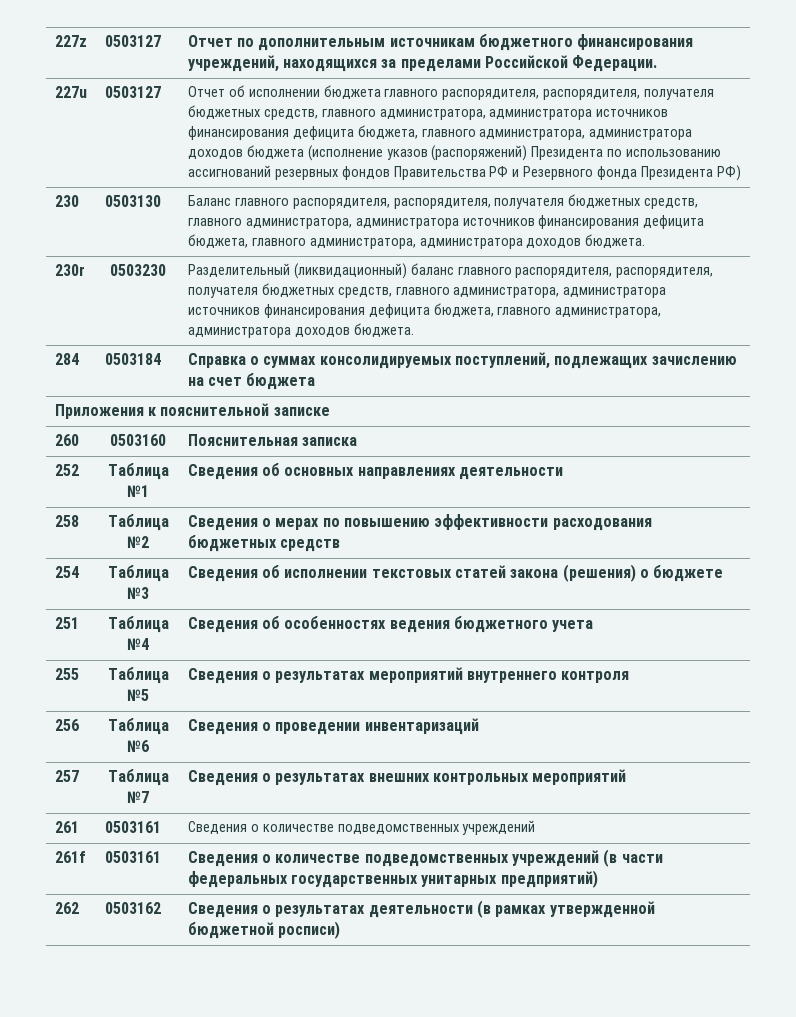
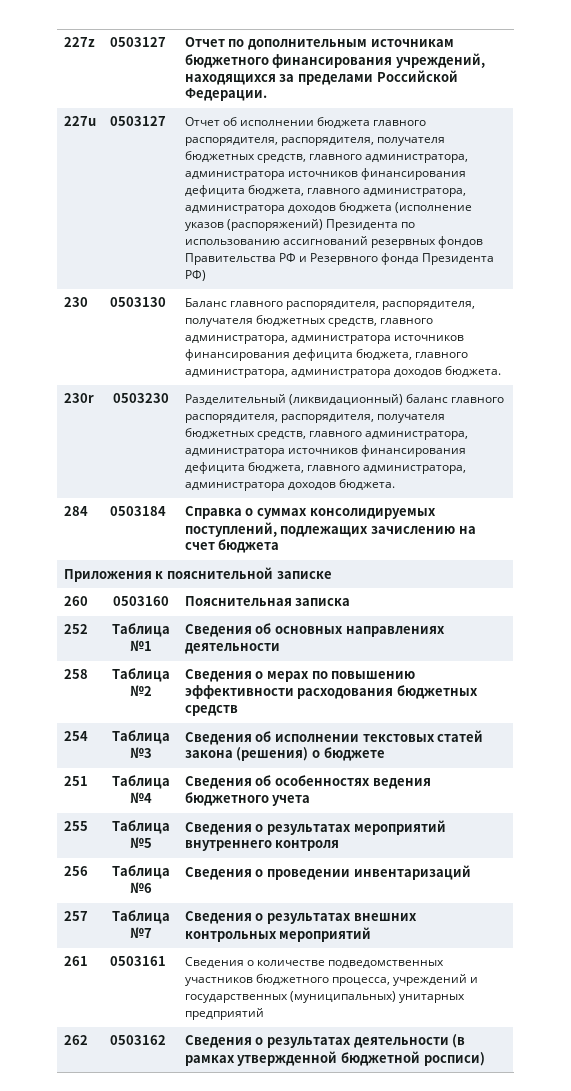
[462,820,536,835] [54,851,86,863] [104,851,161,863] [187,849,663,867] [187,870,598,888] учреждений // 261f | 0503161 | Сведения о количестве подведомственных учреждений (в части федеральных государственных унитарных предприятий) -> [184,974,479,986] [184,991,466,1003] [184,1008,264,1020] участников бюджетного процесса, учреждений и государственных (муниципальных) унитарных предприятий

